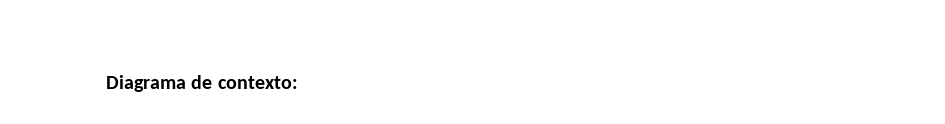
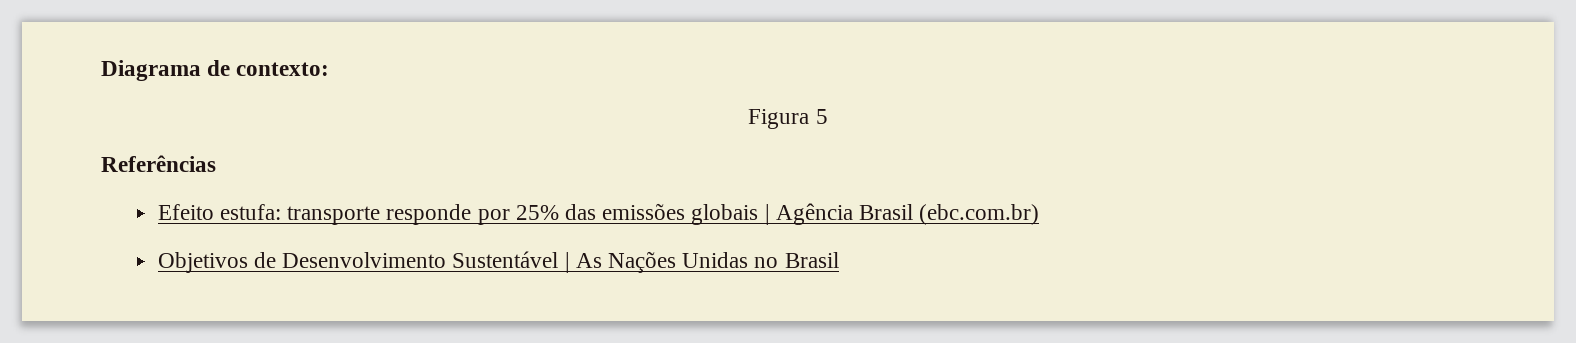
(298, 82) none -> [748,109,828,129] [101,155,216,172] [157,203,1040,225] [157,251,839,273] // Figura 5 // Referências // Efeito estufa: transporte responde por 25% das emissões globais | Agência Brasil (ebc.com.br) // Objetivos de Desenvolvimento Sustentável | As Nações Unidas no Brasil

